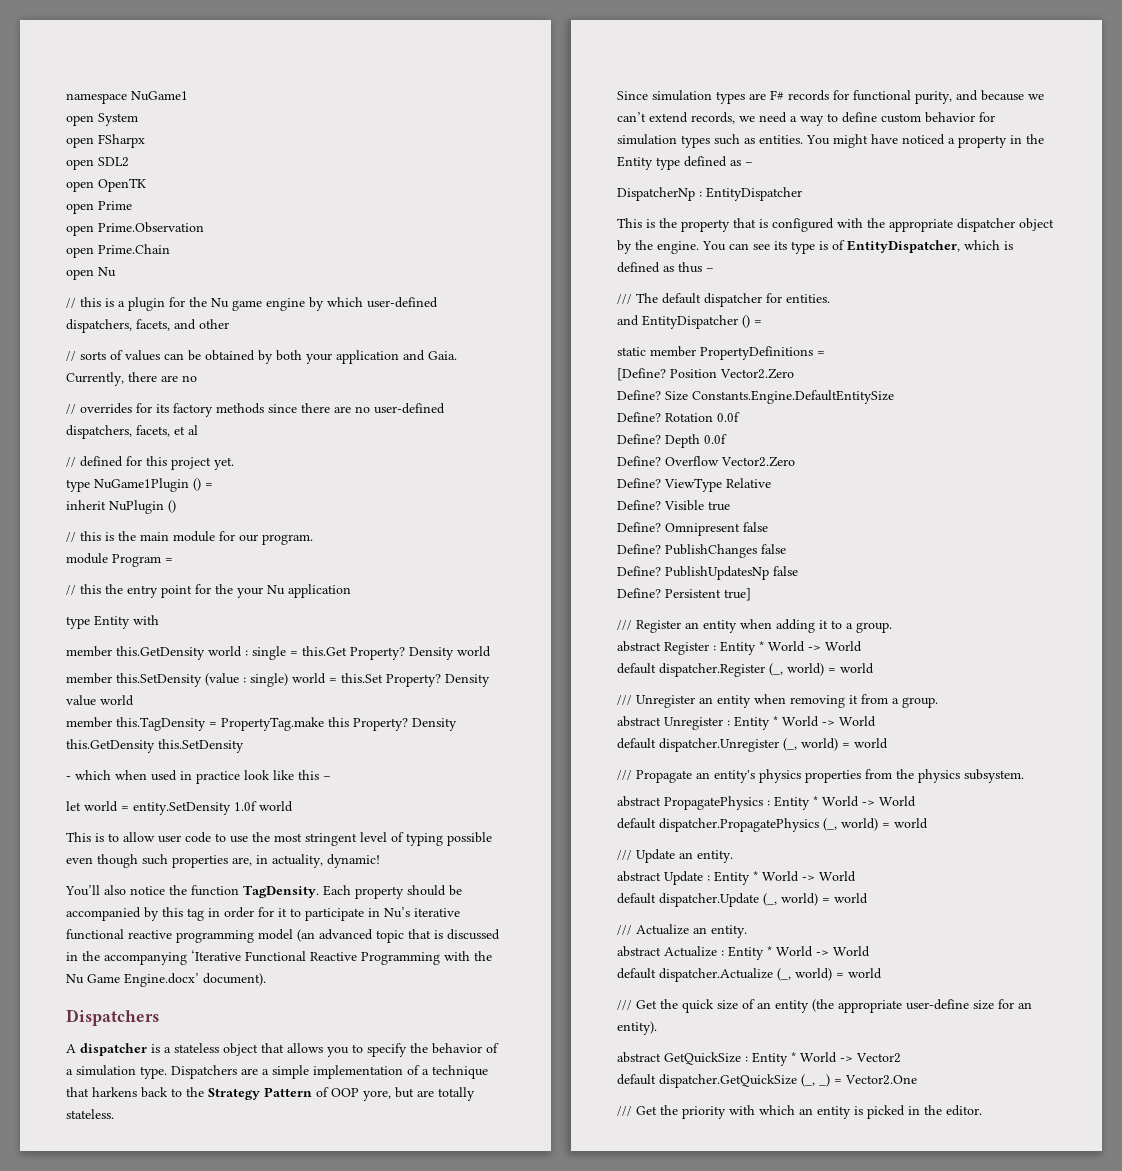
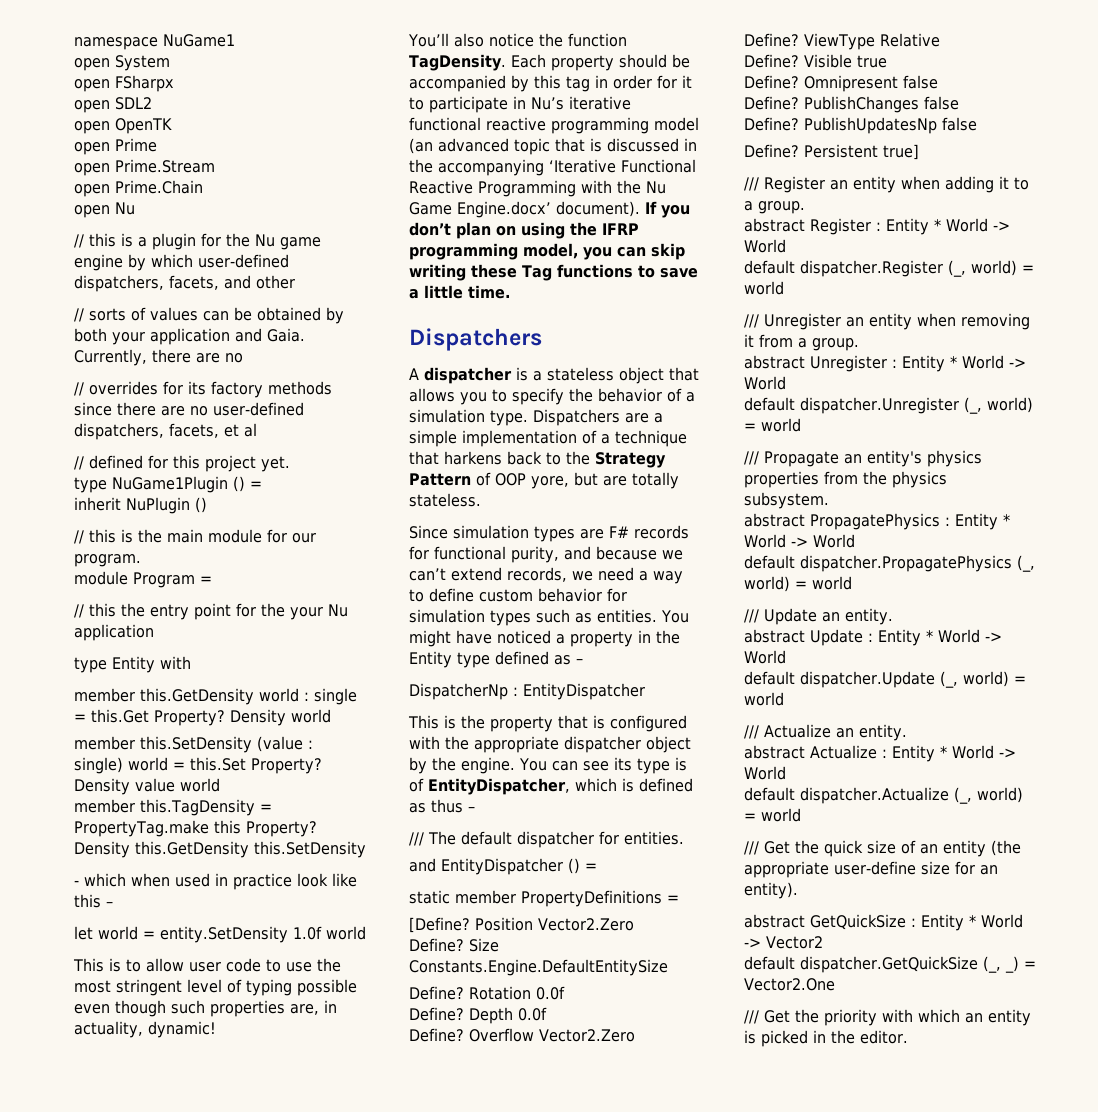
[98,222,204,233] Prime.Observation -> [115,159,215,173] Prime.Stream
(266, 979) none -> [645,201,690,218] [409,222,639,239] [409,243,685,260] [409,264,698,281] [409,285,510,299] If you don’t plan on using the IFRP programming model, you can skip writing these Tag functions to save a little time.

